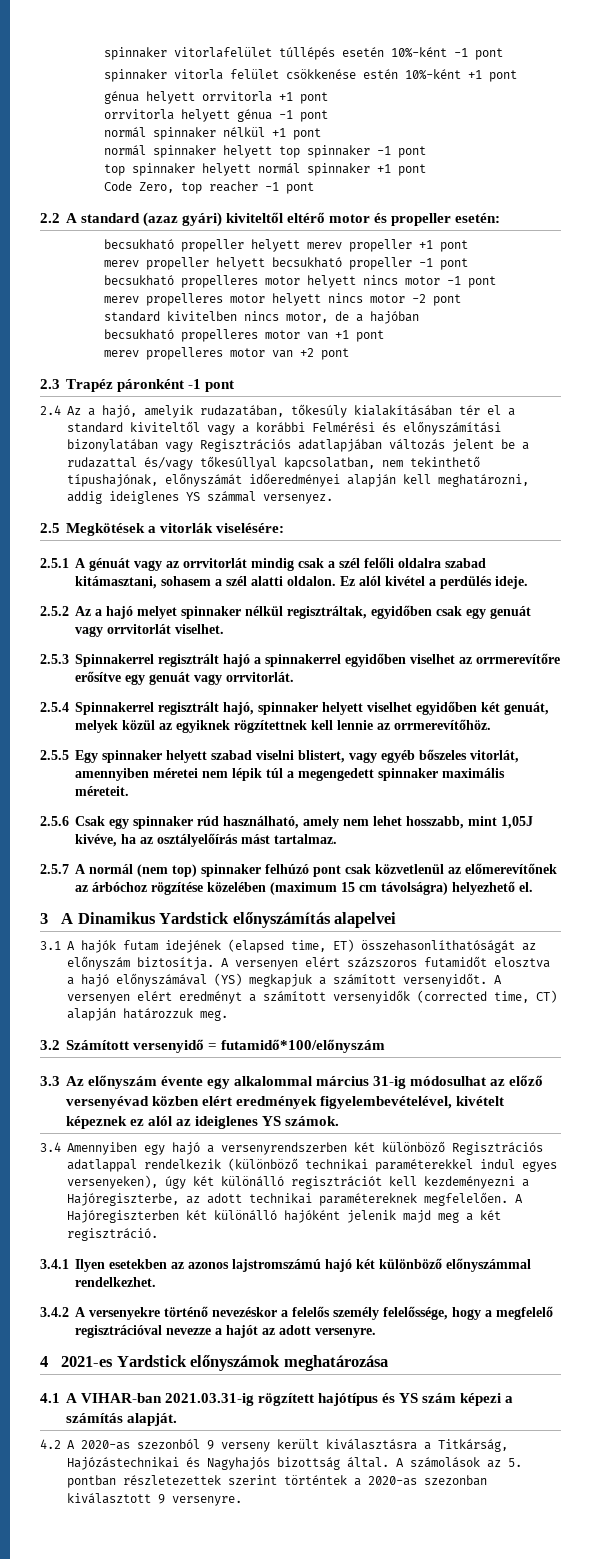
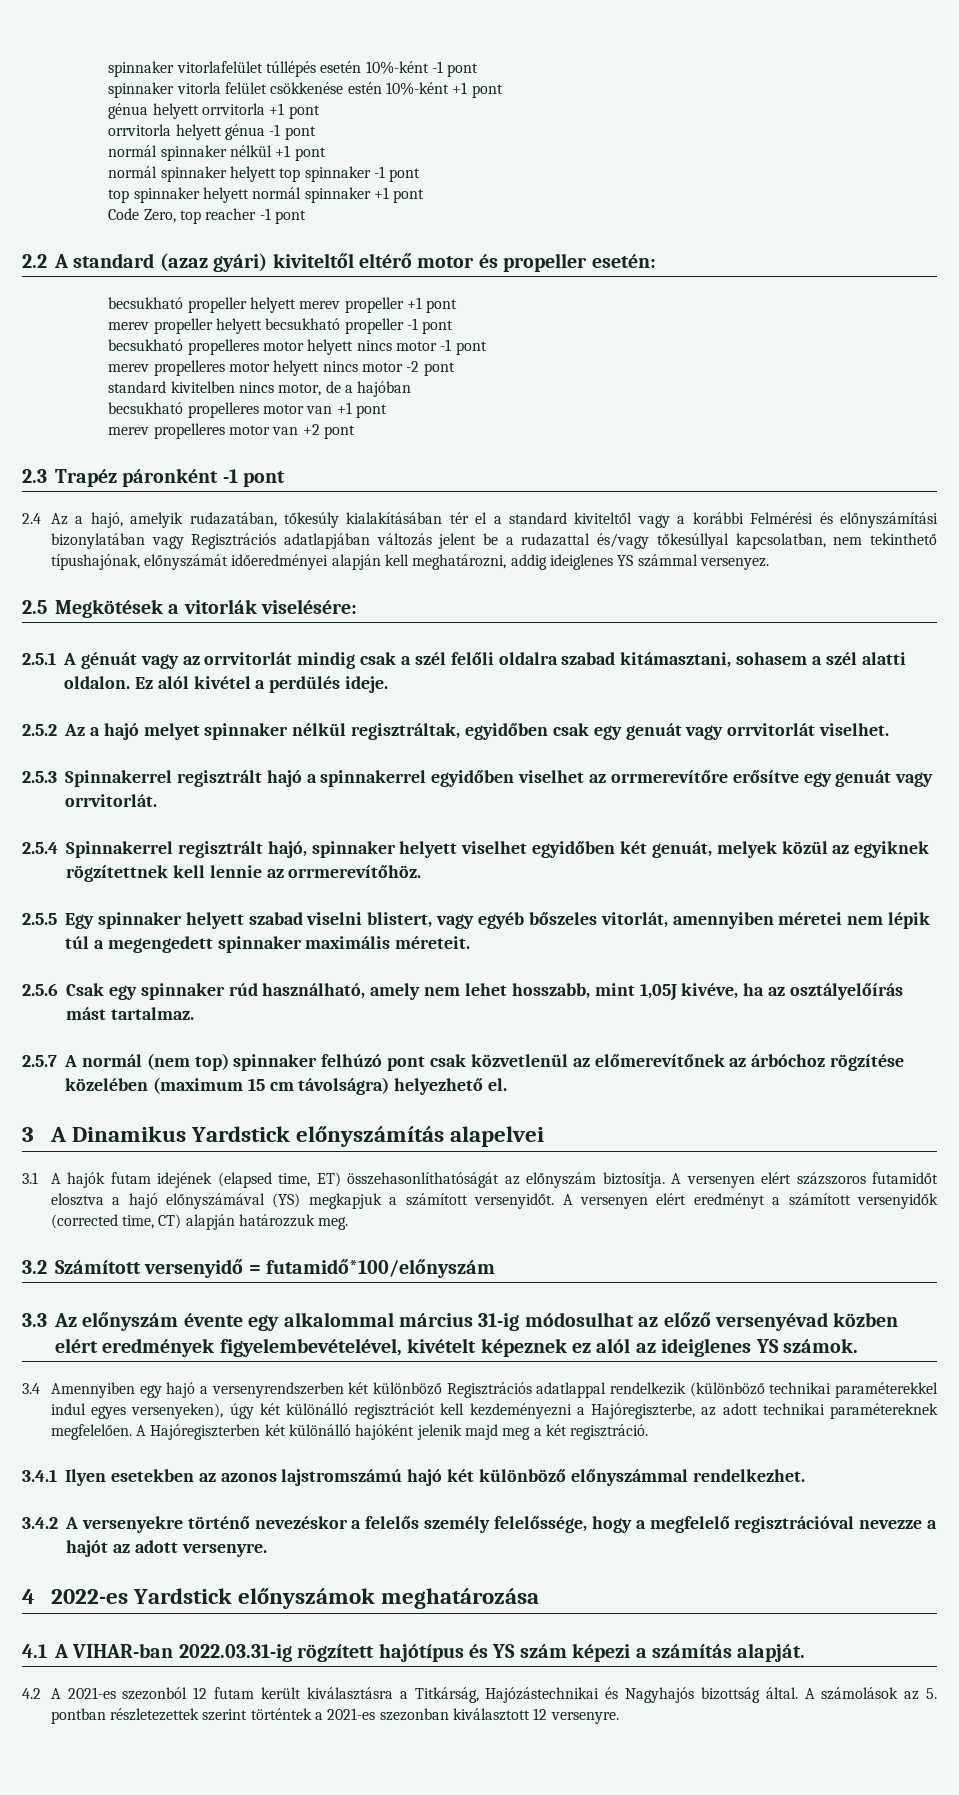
[61,1356,114,1367] 2021-es -> [50,1589,128,1604] 2022-es
[165,1393,255,1406] 2021.03.31-ig -> [178,1644,292,1662] 2022.03.31-ig
[81,1439,270,1452] 2020-as szezonból 9 verseny -> [67,1687,255,1700] 2021-es szezonból 12 futam
[368,1476,417,1486] 2020-as -> [327,1708,376,1720] 2021-es
[158,1494,165,1504] 9 -> [533,1708,548,1720] 12

